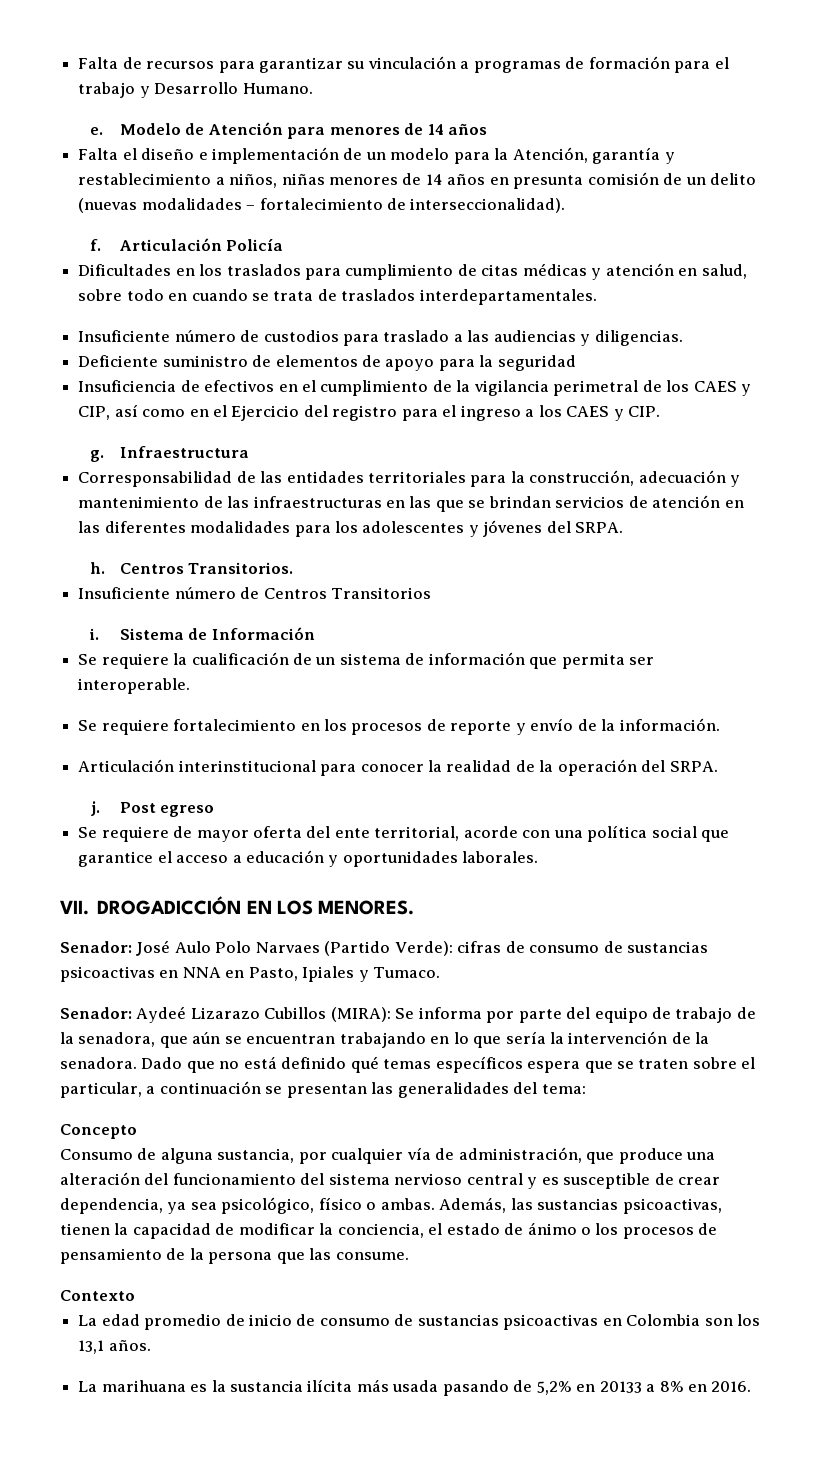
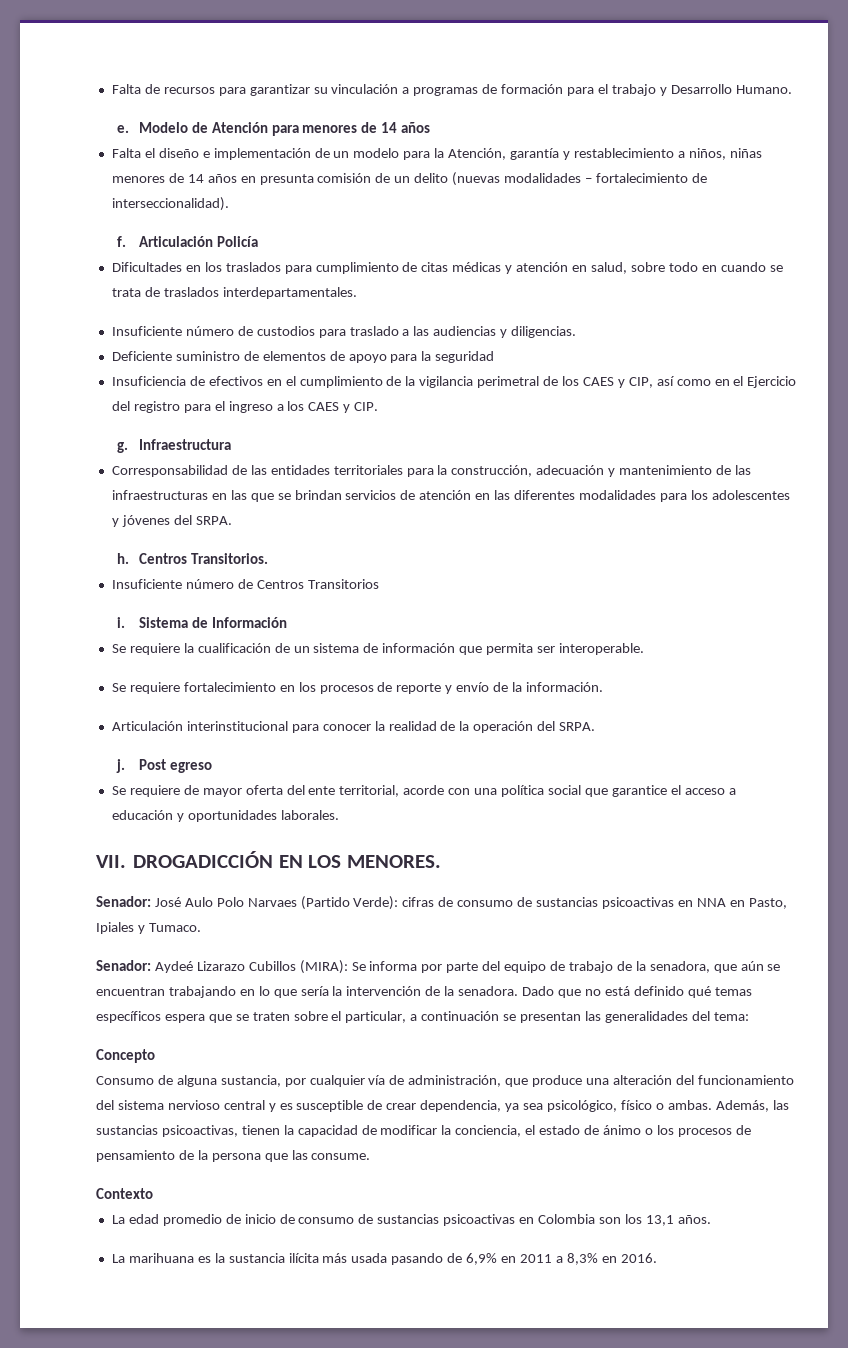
[536,1381,684,1395] 5,2% en 20133 a 8% -> [466,1253,598,1265] 6,9% en 2011 a 8,3%

